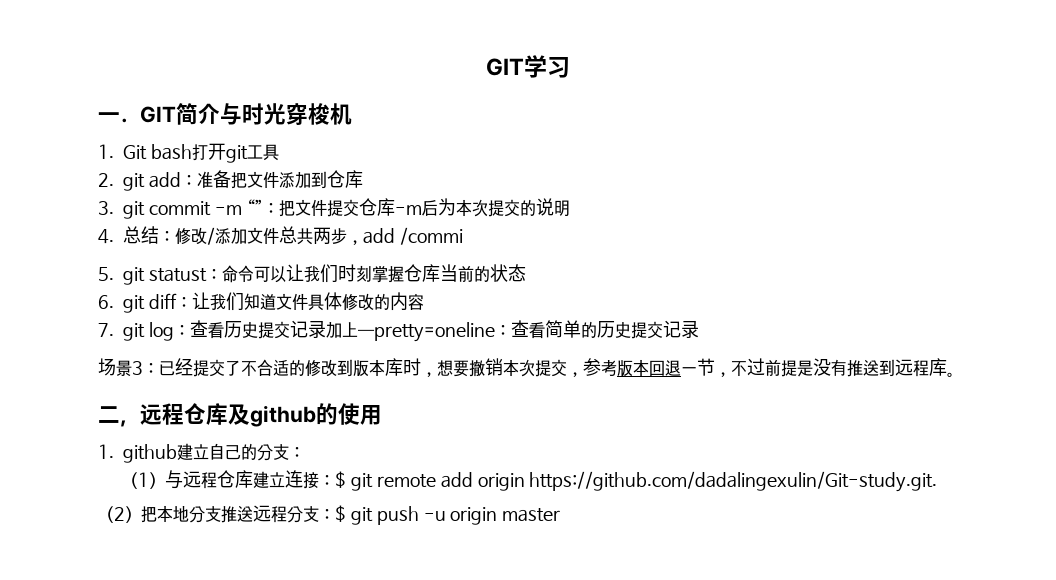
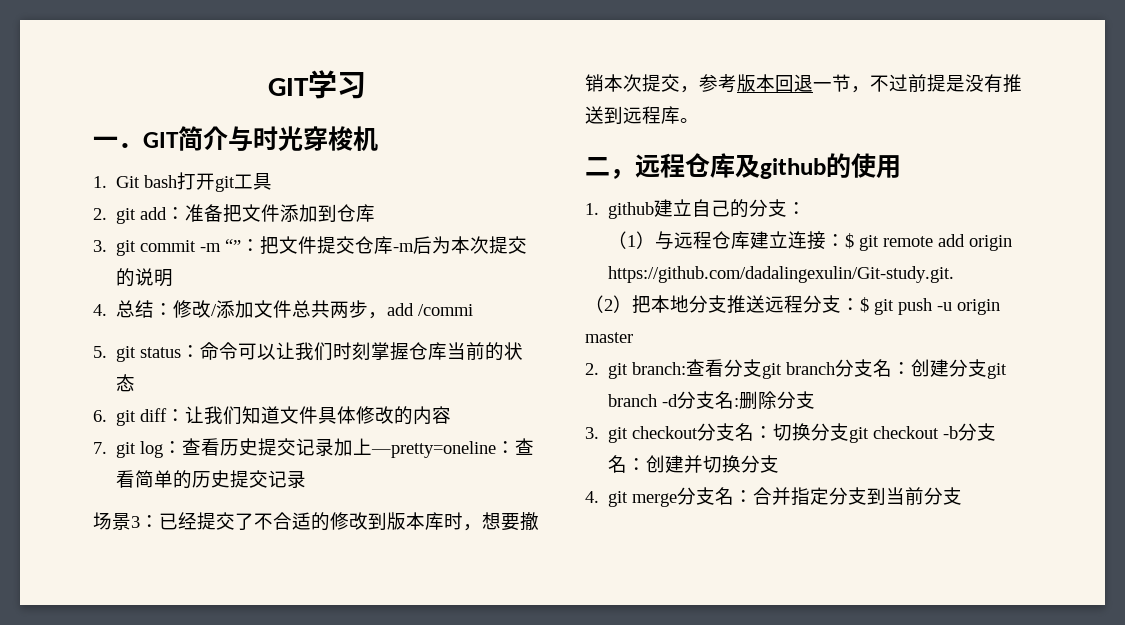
[148,268,207,282] statust -> [140,347,182,358] status
(561, 515) none -> [585,359,1008,379] [608,391,816,410] [585,423,997,443] [608,455,780,473] [585,487,963,507] // 2. git branch:查看分支git branch分支名：创建分支git branch -d分支名:删除分支 // 3. git checkout分支名：切换分支git checkout -b分支名：创建并切换分支 // 4. git merge分支名：合并指定分支到当前分支

